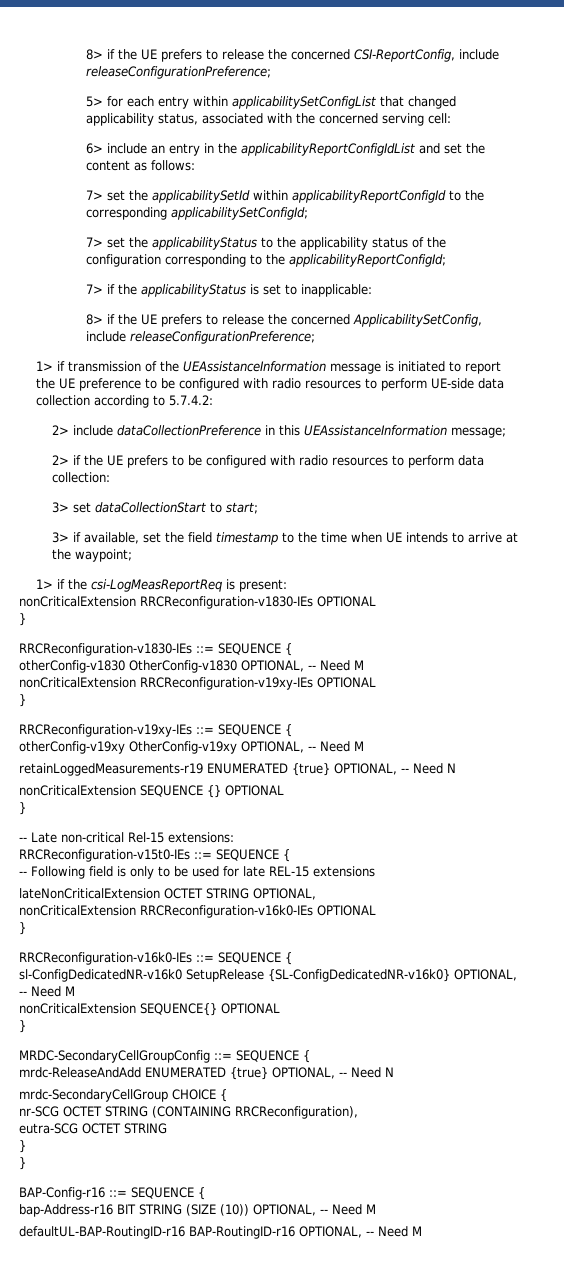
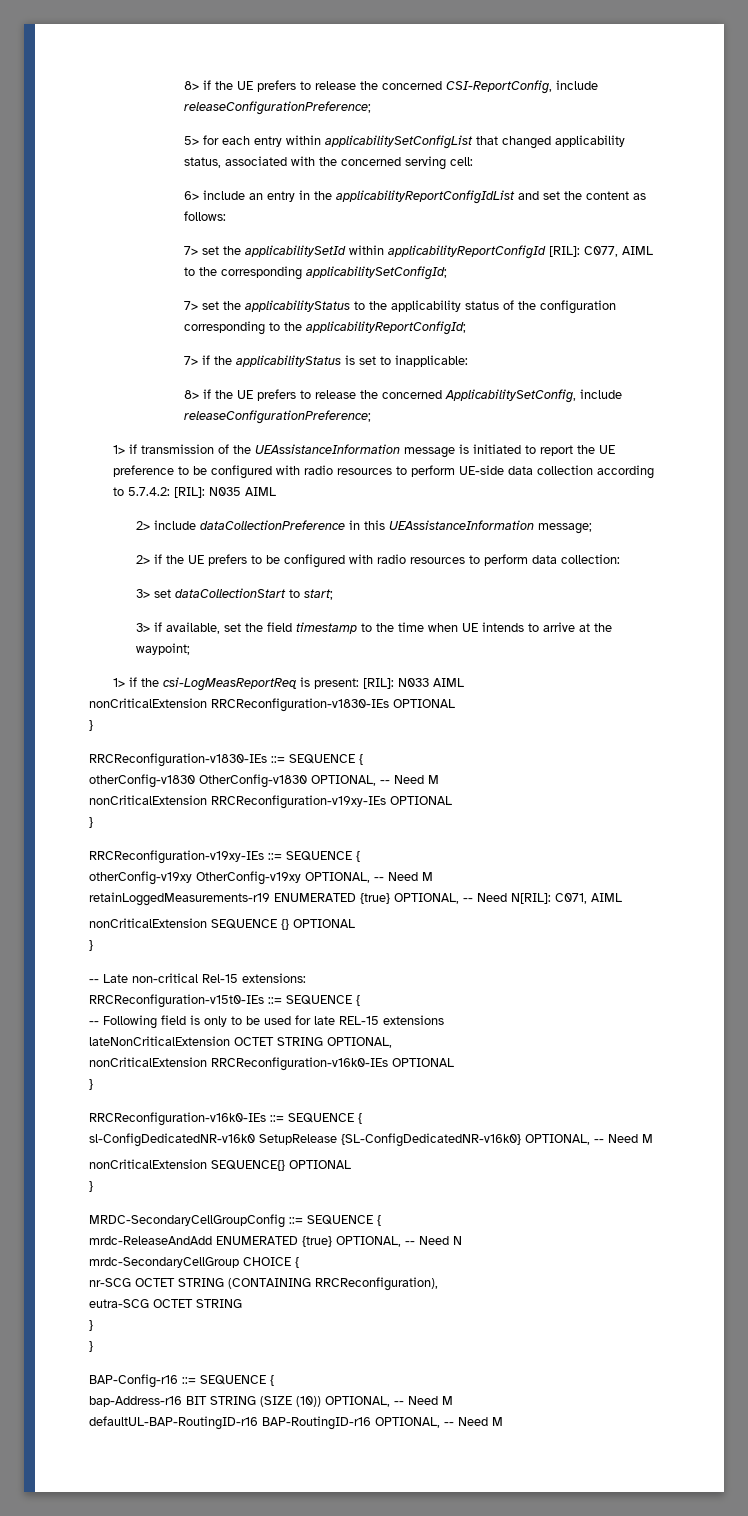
(446, 196) none -> [548,246,653,257] [RIL]: C077, AIML
(213, 400) none -> [173,487,276,498] [RIL]: N035 AIML
(287, 585) none -> [362,678,464,689] [RIL]: N033 AIML
[446,763,456,773] N -> [511,893,622,904] N[RIL]: C071, AIML

